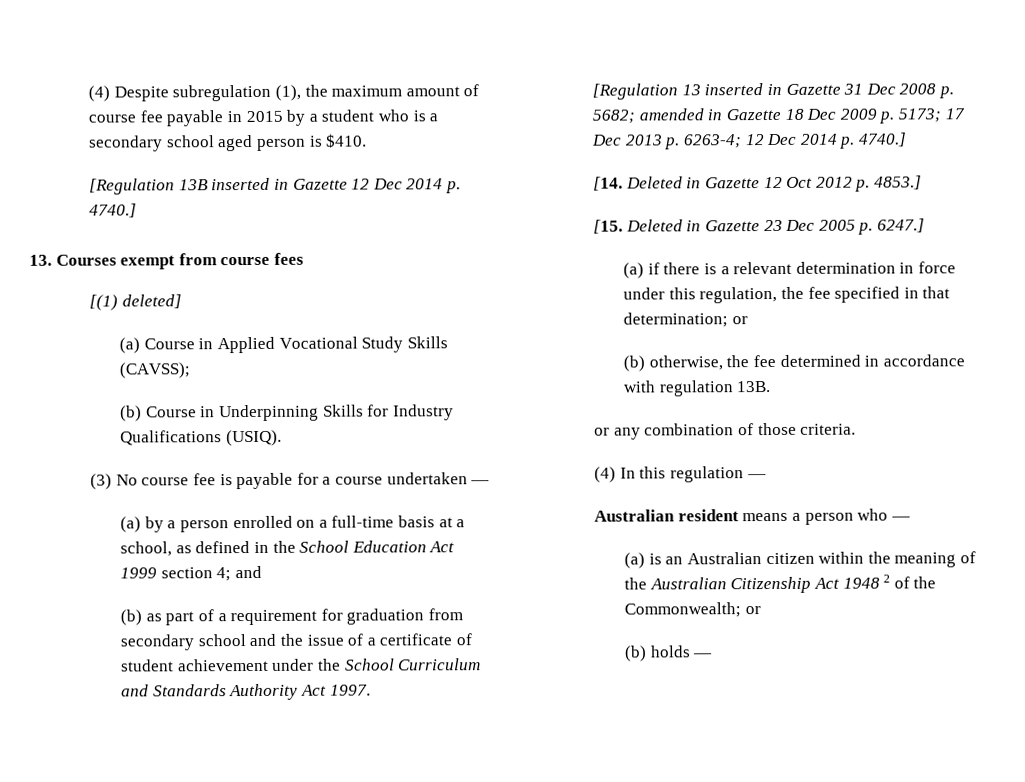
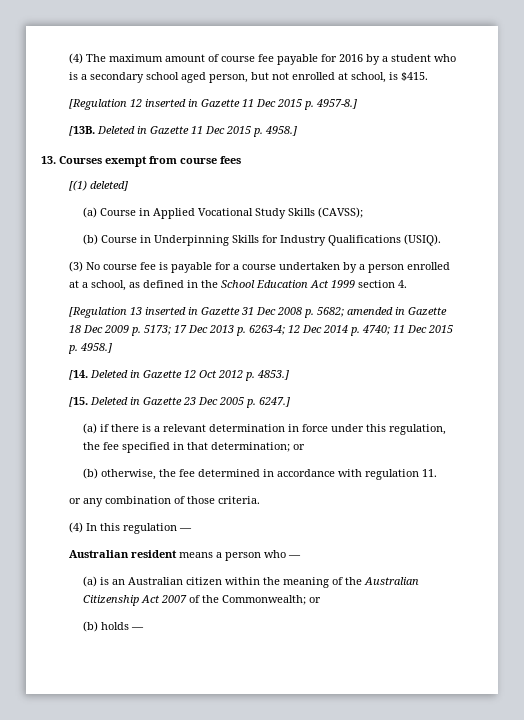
[88,84,328,102] (4) Despite subregulation (1), the -> [69,53,107,64] (4) The
[226,110,283,123] in 2015 -> [321,54,364,62] for 2016
[256,133,368,151] [89,177,461,195] [89,203,138,218] person is $410. // [Regulation 13B inserted in Gazette 12 Dec 2014 p. 4740.] -> [209,72,429,83] [69,99,358,110] [69,126,298,137] person, but not enrolled at school, is $415. // [Regulation 12 inserted in Gazette 11 Dec 2015 p. 4957-8.] // [13B. Deleted in Gazette 11 Dec 2015 p. 4958.]
[470,480,491,485] [120,516,142,533] — // (a) -> (341, 266) none
[296,515,436,528] on a full-time basis -> (451, 266) none
[216,565,263,582] [120,608,464,626] [120,633,473,651] [121,658,482,672] [121,683,371,701] 4; and // (b) as part of a requirement for graduation from secondary school and the issue of a certificate of student achievement under the School Curriculum and Standards Authority Act 1997. -> [398,280,408,288] 4.
[858,132,907,147] 4740.] -> [362,325,454,335] [68,343,113,354] 4740; 11 Dec 2015 p. 4958.]
[736,381,772,393] 13B. -> [422,469,438,477] 11.
[842,574,891,589] 1948 2 -> [161,595,188,603] 2007

